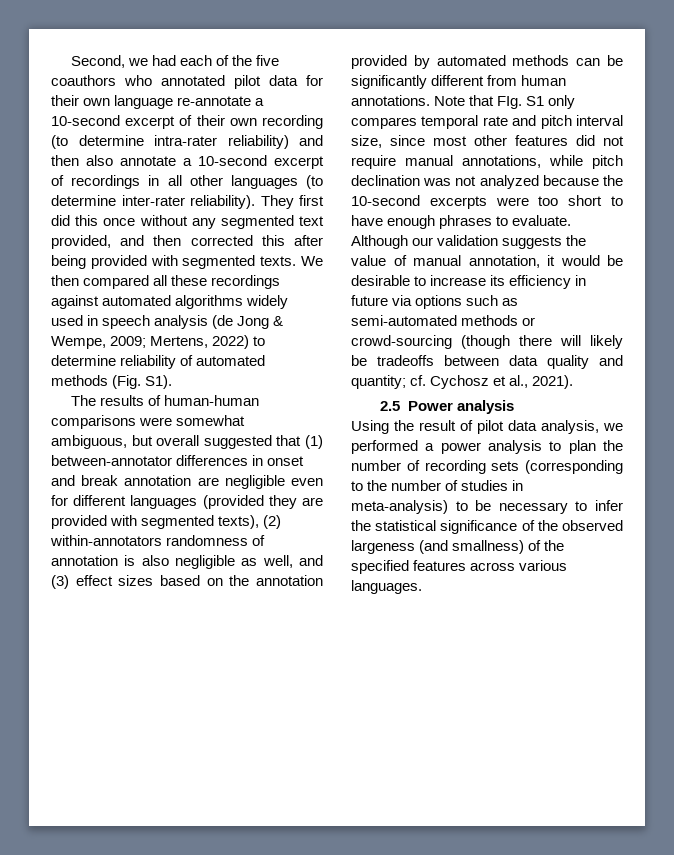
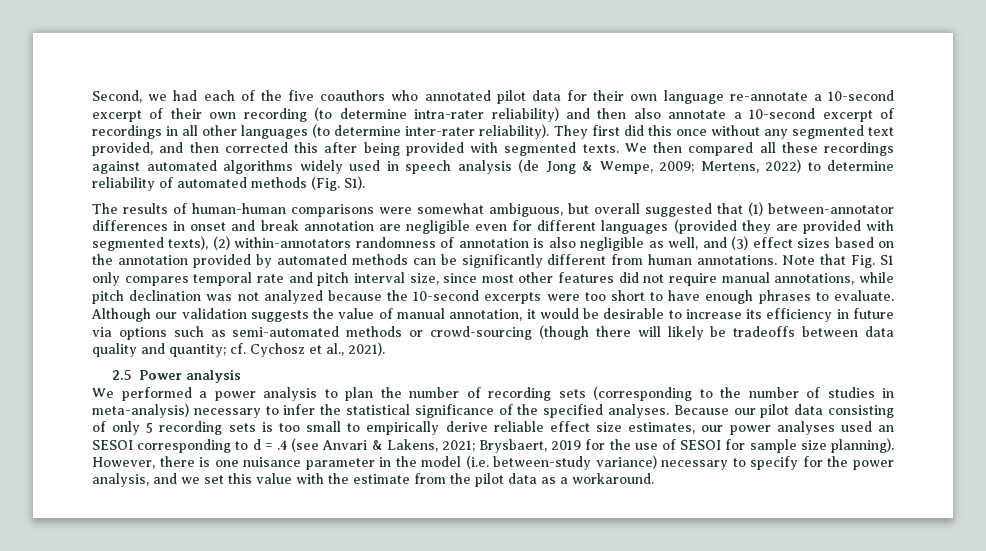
[497,96,523,109] FIg. -> [851,255,876,268] Fig.
[351,420,623,434] Using the result of pilot data analysis, we -> [92,388,114,398] We
[455,500,492,511] to be -> (189, 410) none
[562,520,623,531] [351,540,565,554] [351,560,568,574] [351,580,422,594] observed largeness (and smallness) of the specified features across various languages. -> [543,404,894,418] [92,421,894,435] [92,438,894,453] [92,455,894,470] [92,473,654,487] specified analyses. Because our pilot data consisting of only 5 recording sets is too small to empirically derive reliable effect size estimates, our power analyses used an SESOI corresponding to d = .4 (see Anvari & Lakens, 2021; Brysbaert, 2019 for the use of SESOI for sample size planning). However, there is one nuisance parameter in the model (i.e. between-study variance) necessary to specify for the power analysis, and we set this value with the estimate from the pilot data as a workaround.

